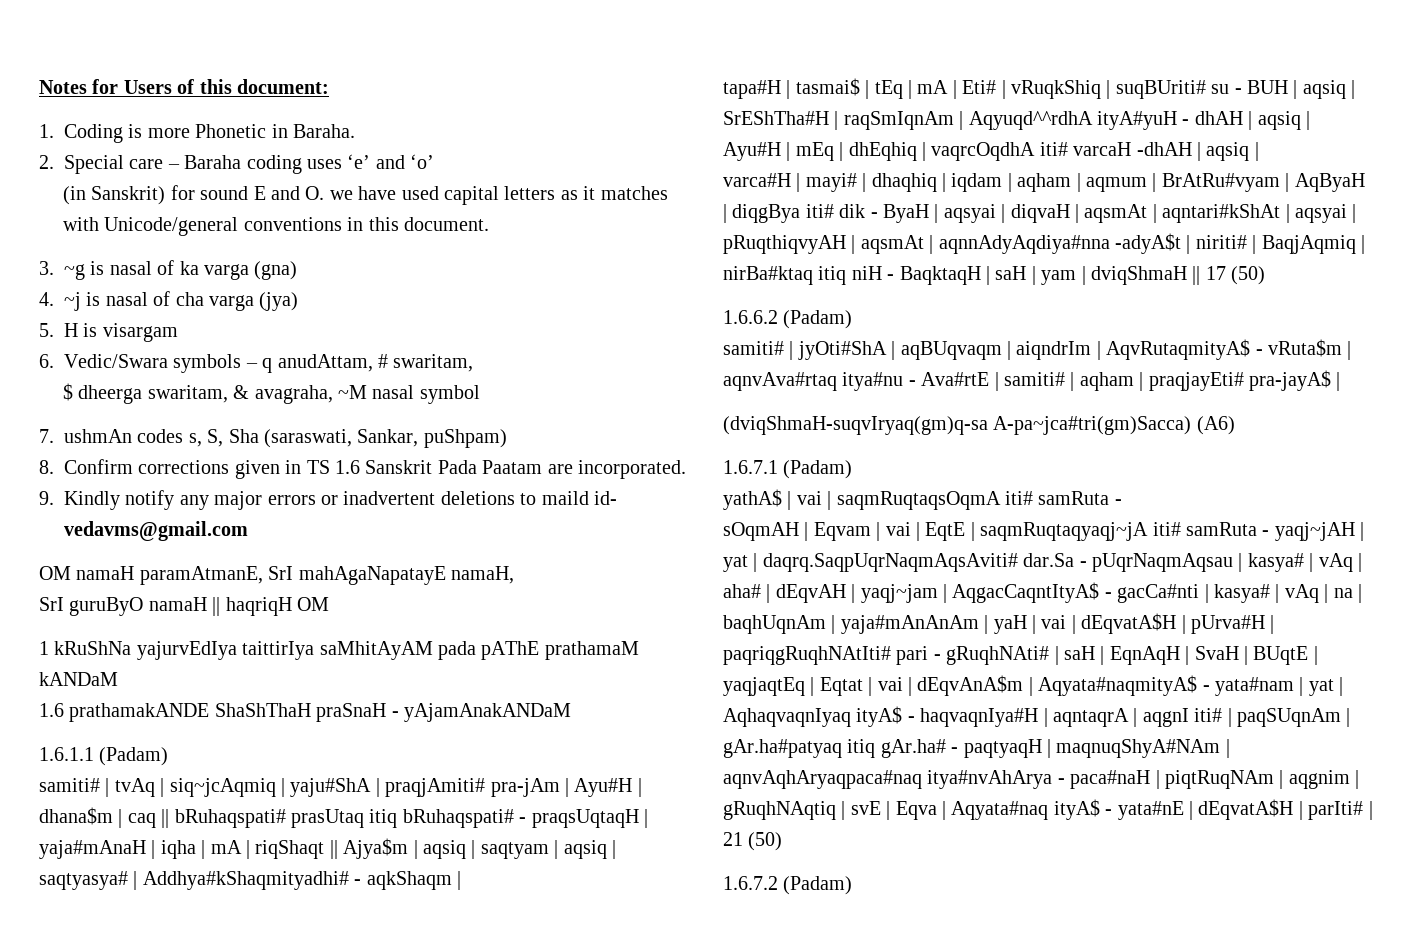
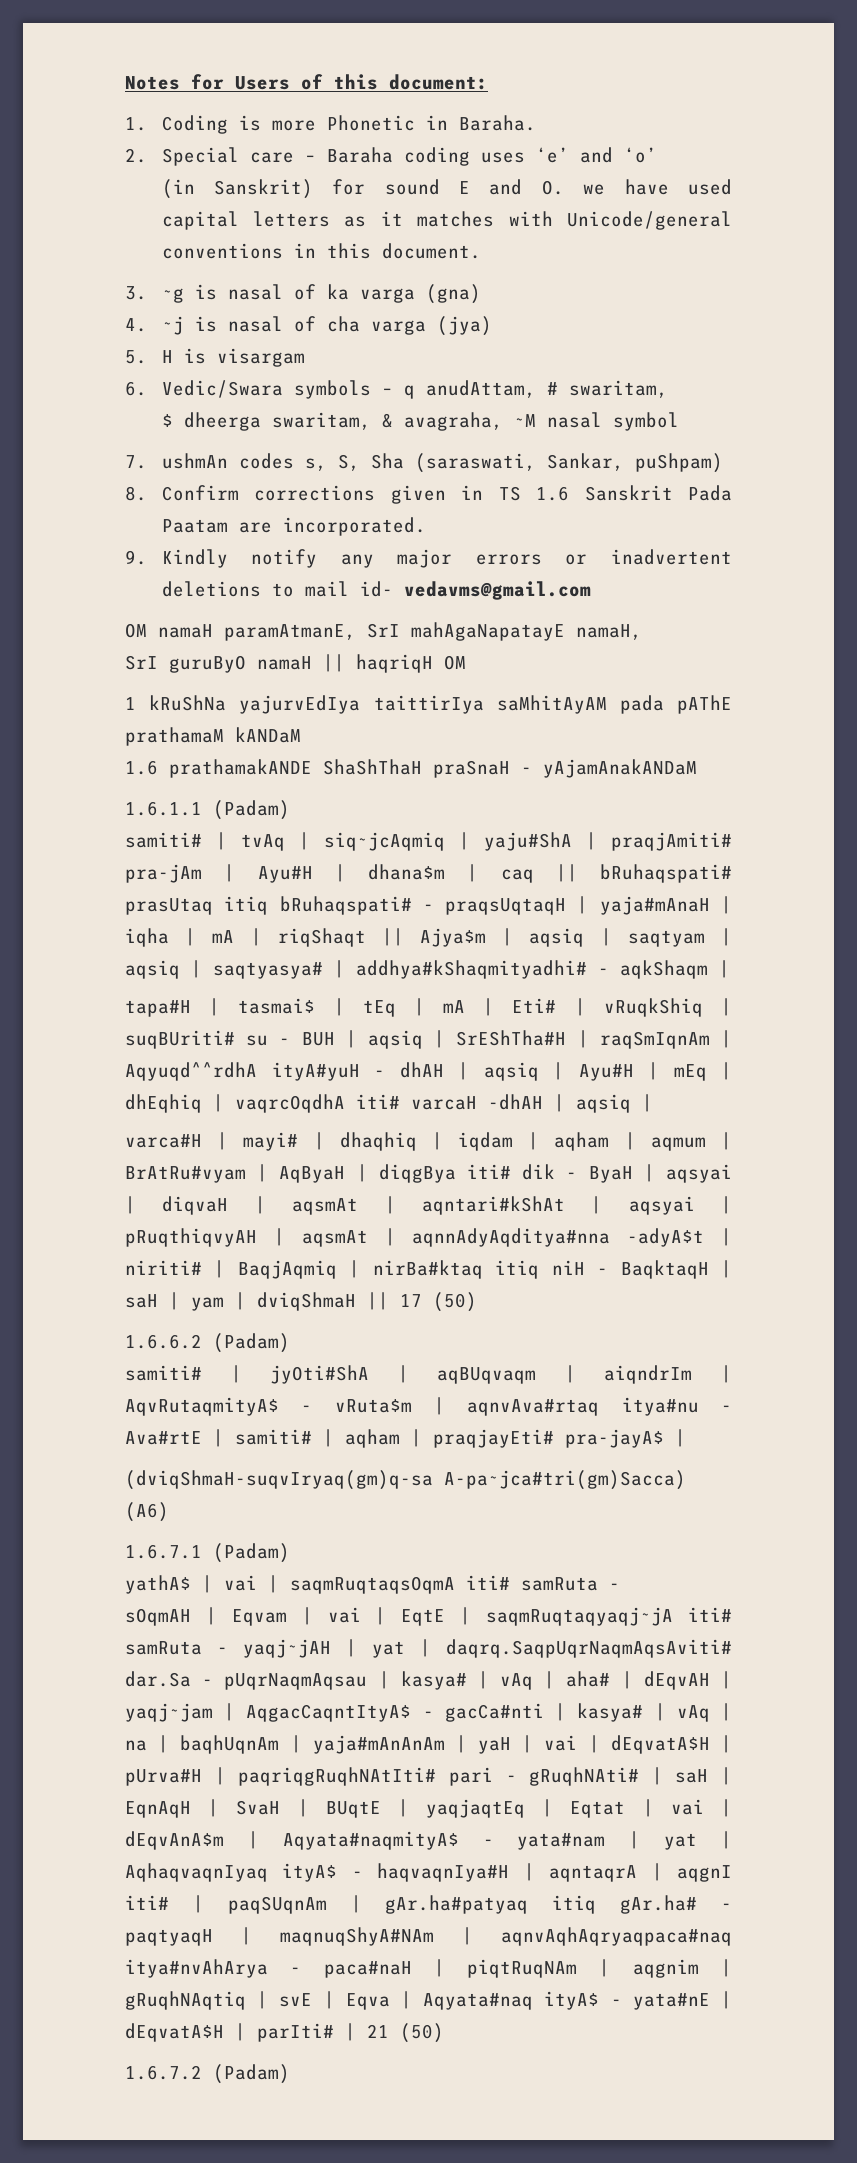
[541,491,589,505] maild -> [304,581,349,597] mail
[142,871,349,890] Addhya#kShaqmityadhi# -> [356,960,587,979] addhya#kShaqmityadhi#
[938,235,1110,254] aqnnAdyAqdiya#nna -> [412,1228,611,1247] aqnnAdyAqditya#nna
[723,770,922,789] aqnvAqhAryaqpaca#naq -> [501,1927,732,1946] aqnvAqhAqryaqpaca#naq

